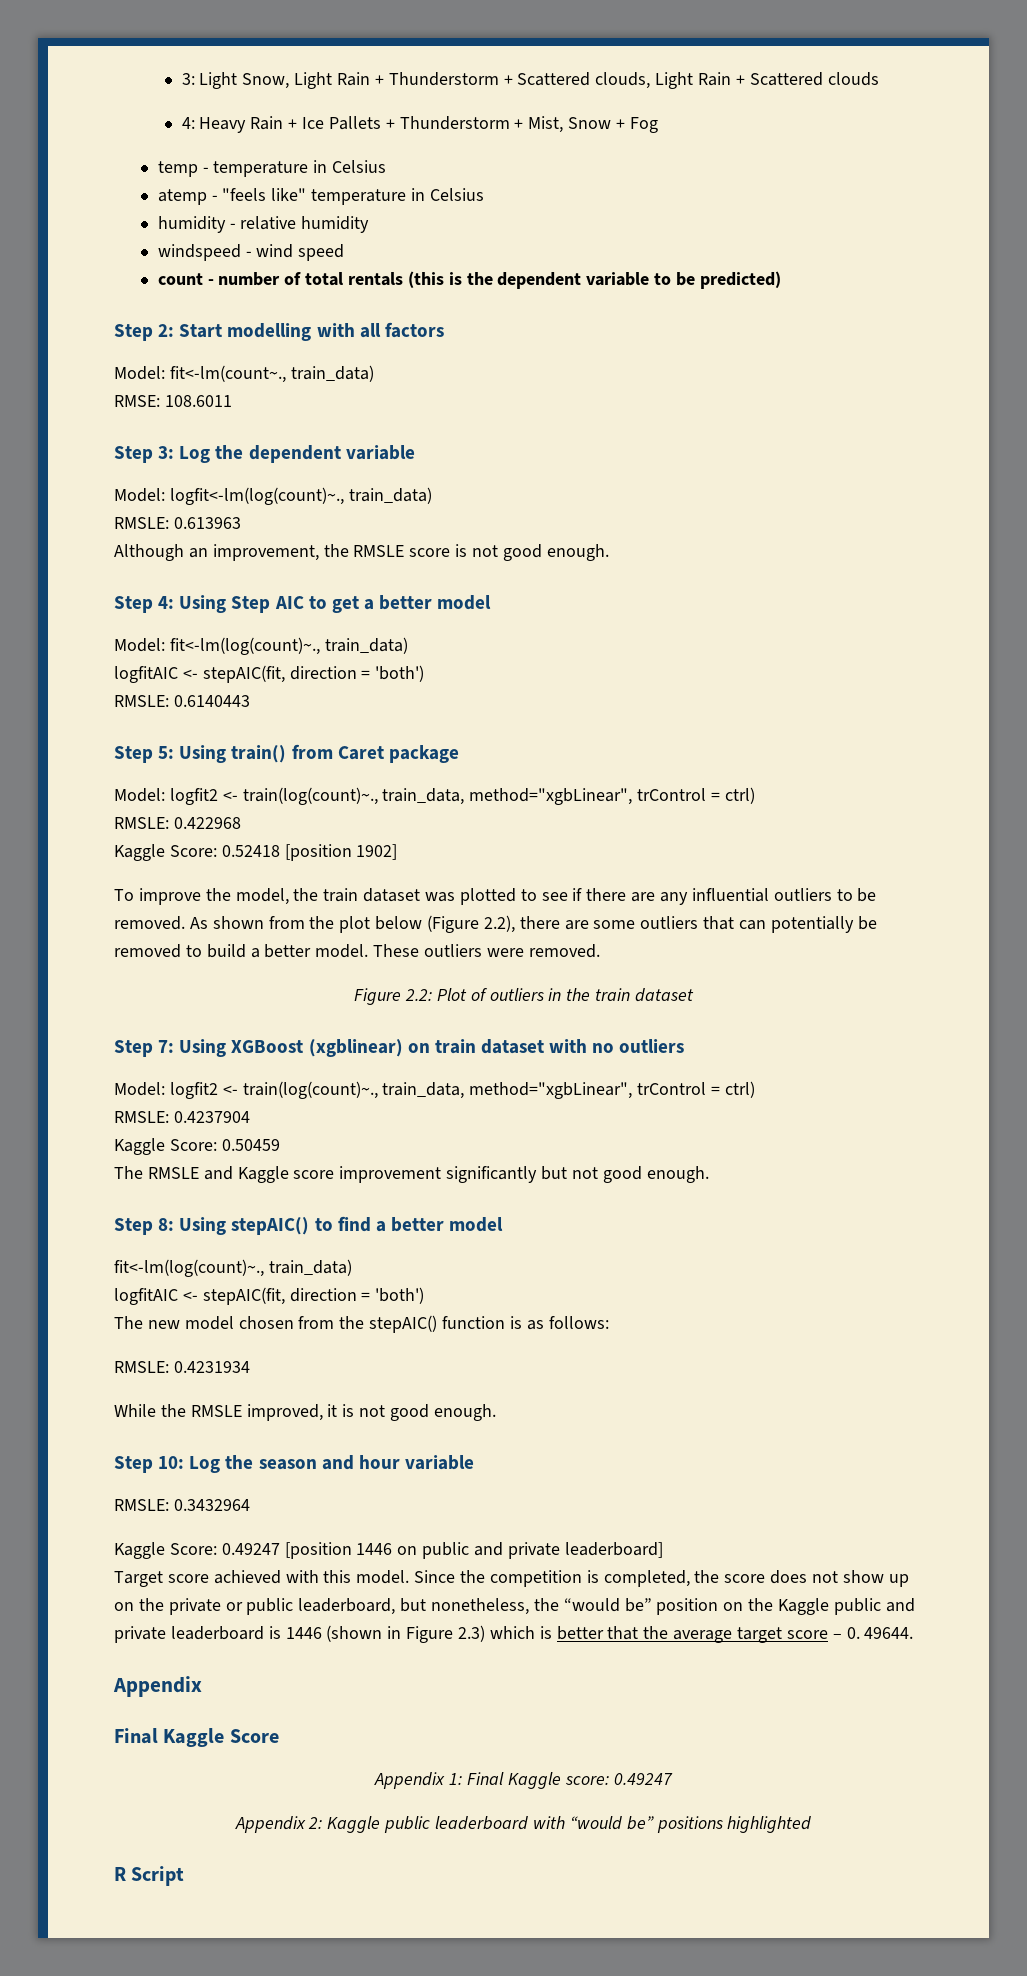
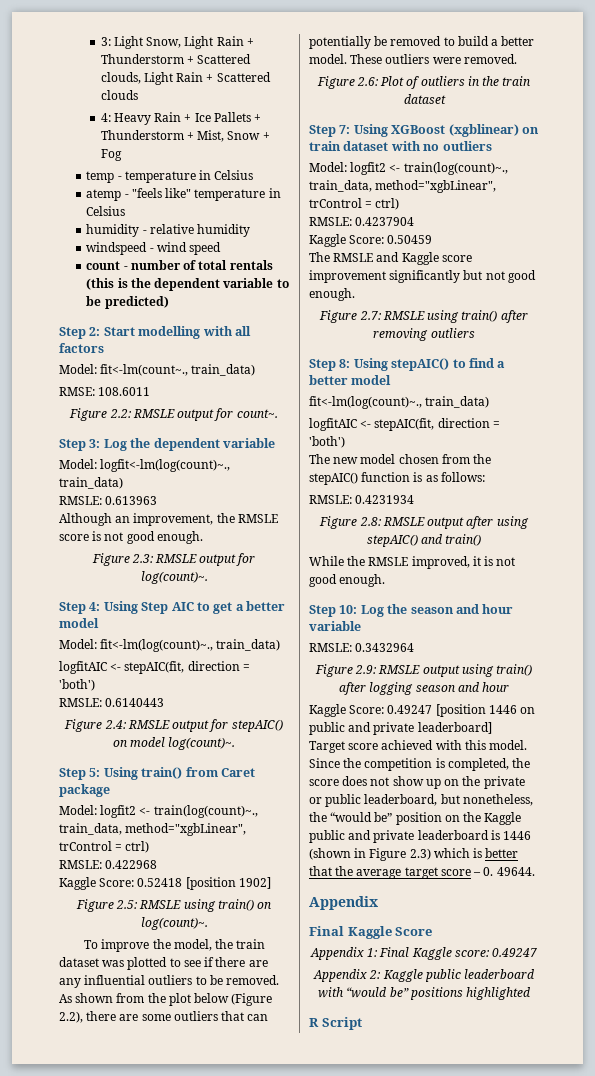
(232, 401) none -> [69,408,278,421] // Figure 2.2: RMSLE output for count~.
(609, 552) none -> [91,553,256,566] [140,571,208,584] // Figure 2.3: RMSLE output for log(count)~.
(250, 701) none -> [64,719,283,732] [112,737,236,750] // Figure 2.4: RMSLE output for stepAIC() on model log(count)~.
(398, 852) none -> [75,899,272,912] [140,917,208,930] // Figure 2.5: RMSLE using train() on log(count)~.
[404,989,432,1001] 2.2: -> [356,77,378,86] 2.6:
(709, 1174) none -> [319,310,528,323] [373,328,475,341] // Figure 2.7: RMSLE using train() after removing outliers
(250, 1367) none -> [319,516,529,529] [366,534,482,547] // Figure 2.8: RMSLE output after using stepAIC() and train()
(250, 1505) none -> [314,664,533,677] [339,682,509,695] // Figure 2.9: RMSLE output using train() after logging season and hour

